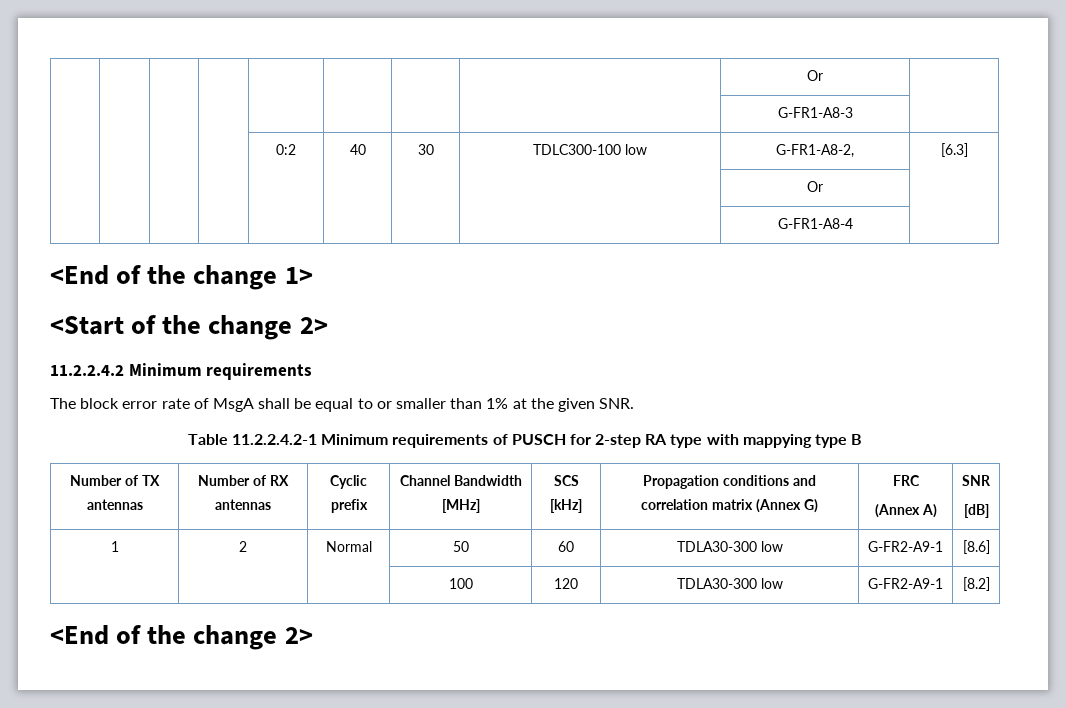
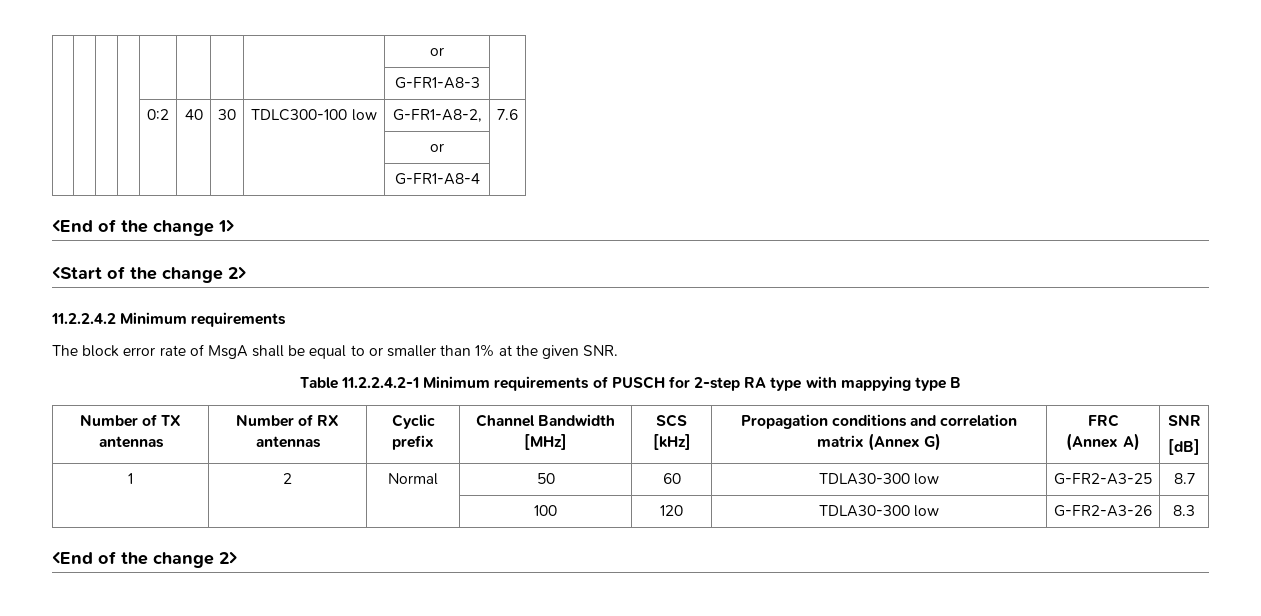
[806,70,823,81] | | | | | | | | Or -> [430,47,444,56] | | | | | | | | or
[940,143,968,157] [806,181,823,192] [6.3] // | | | | | | | | Or -> [497,109,518,120] [430,143,444,152] 7.6 // | | | | | | | | or
[867,541,943,552] [962,540,990,554] G-FR2-A9-1 | [8.6] -> [1054,473,1152,485] [1173,473,1195,484] G-FR2-A3-25 | 8.7
[867,578,943,589] [962,577,990,591] G-FR2-A9-1 | [8.2] -> [1054,505,1152,517] [1173,505,1195,516] G-FR2-A3-26 | 8.3

